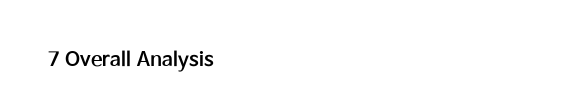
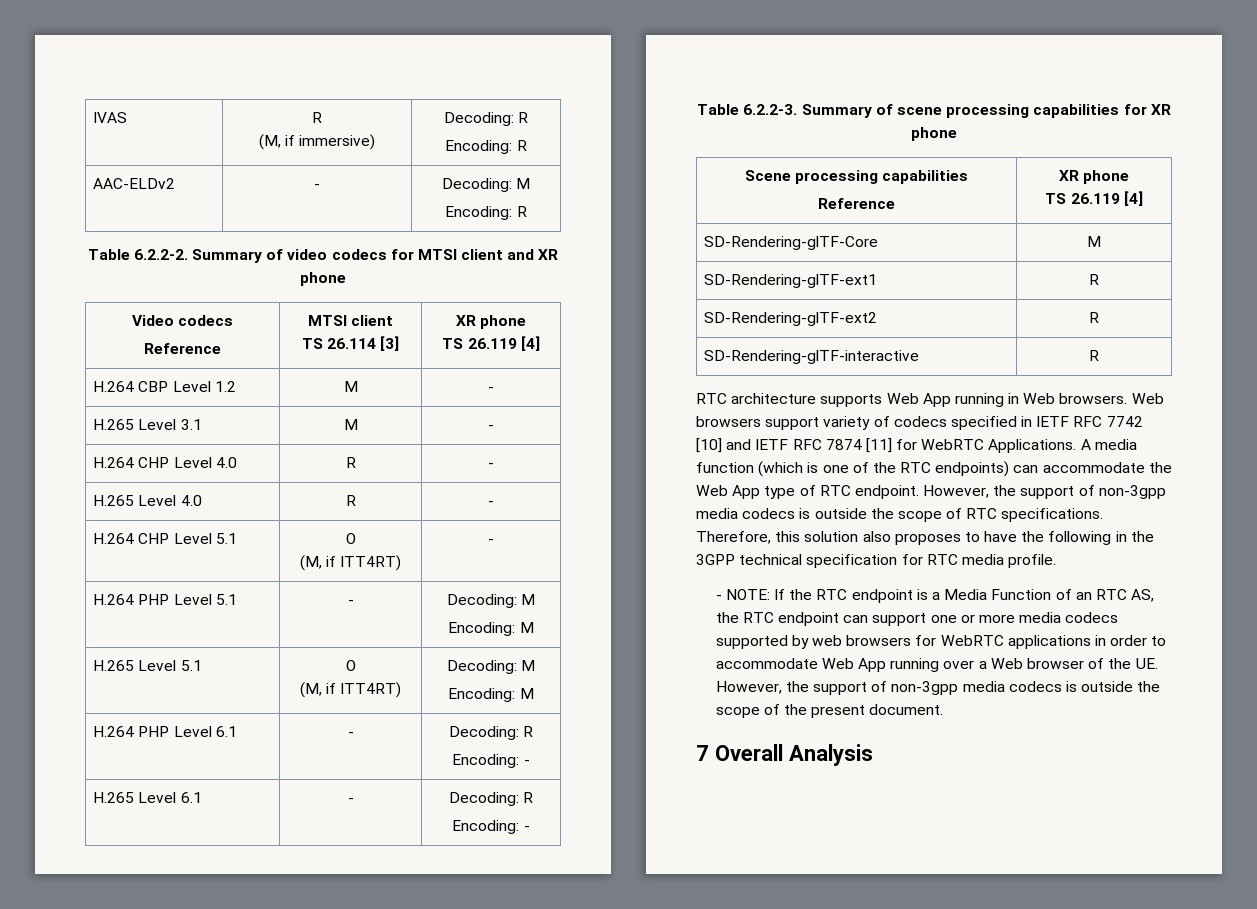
(48, 58) none -> [93,112,128,123] [312,112,322,123] [258,134,376,150] [443,112,529,126] [445,140,527,154] [93,178,176,189] [314,184,320,189] [441,178,531,192] [445,206,527,220] [87,249,559,263] [300,272,346,286] [131,315,234,326] [144,343,221,354] [307,315,394,326] [301,336,400,351] [455,315,527,329] [442,336,540,351] [93,381,236,392] [343,381,358,392] [488,387,495,392] [93,419,202,430] [343,419,358,430] [488,425,495,430] [93,457,237,468] [345,457,356,468] [488,463,495,468] [93,495,202,506] [345,495,356,506] [488,501,495,506] [93,533,237,544] [345,533,356,544] [299,555,402,571] [488,539,495,544] [93,594,237,605] [347,600,354,605] [446,594,536,608] [448,622,534,636] [93,660,202,671] [345,660,356,671] [299,682,402,698] [446,660,536,674] [448,688,534,702] [93,726,237,737] [347,732,354,737] [448,726,534,740] [452,754,530,768] [93,792,202,803] [347,798,354,803] [448,792,534,806] [452,820,530,834] [697,104,1171,118] [911,127,957,141] [744,170,969,184] [818,198,895,209] [1058,170,1130,184] [1045,191,1143,206] [704,236,879,250] [1087,236,1101,247] [704,274,878,288] [1089,274,1099,285] [704,312,878,326] [1089,312,1099,323] [704,350,920,364] [1089,350,1099,361] [696,393,1164,407] [696,416,1143,430] [696,438,1137,453] [696,461,1172,477] [696,485,1166,499] [696,508,1104,522] [696,531,1154,545] [696,554,1057,568] [715,589,1155,603] [715,612,1119,626] [715,635,1167,649] [715,658,1158,672] [715,681,1161,695] [715,704,944,718] IVAS | R // (M, if immersive) | Decoding: R // Encoding: R // AAC-ELDv2 | - | Decoding: M // Encoding: R // Table 6.2.2-2. Summary of video codecs for MTSI client and XR phone // Video codecs // Reference | MTSI client // TS 26.114 [3] | XR phone // TS 26.119 [4] // H.264 CBP Level 1.2 | M | - // H.265 Level 3.1 | M | - // H.264 CHP Level 4.0 | R | - // H.265 Level 4.0 | R | - // H.264 CHP Level 5.1 | O // (M, if ITT4RT) | - // H.264 PHP Level 5.1 | - | Decoding: M // Encoding: M // H.265 Level 5.1 | O // (M, if ITT4RT) | Decoding: M // Encoding: M // H.264 PHP Level 6.1 | - | Decoding: R // Encoding: - // H.265 Level 6.1 | - | Decoding: R // Encoding: - // Table 6.2.2-3. Summary of scene processing capabilities for XR phone // Scene processing capabilities // Reference | XR phone // TS 26.119 [4] // SD-Rendering-glTF-Core | M // SD-Rendering-glTF-ext1 | R // SD-Rendering-glTF-ext2 | R // SD-Rendering-glTF-interactive | R // RTC architecture supports Web App running in Web browsers. Web browsers support variety of codecs specified in IETF RFC 7742 [10] and IETF RFC 7874 [11] for WebRTC Applications. A media function (which is one of the RTC endpoints) can accommodate the Web App type of RTC endpoint. However, the support of non-3gpp media codecs is outside the scope of RTC specifications. Therefore, this solution also proposes to have the following in the 3GPP technical specification for RTC media profile. // - NOTE: If the RTC endpoint is a Media Function of an RTC AS, the RTC endpoint can support one or more media codecs supported by web browsers for WebRTC applications in order to accommodate Web App running over a Web browser of the UE. However, the support of non-3gpp media codecs is outside the scope of the present document. //

